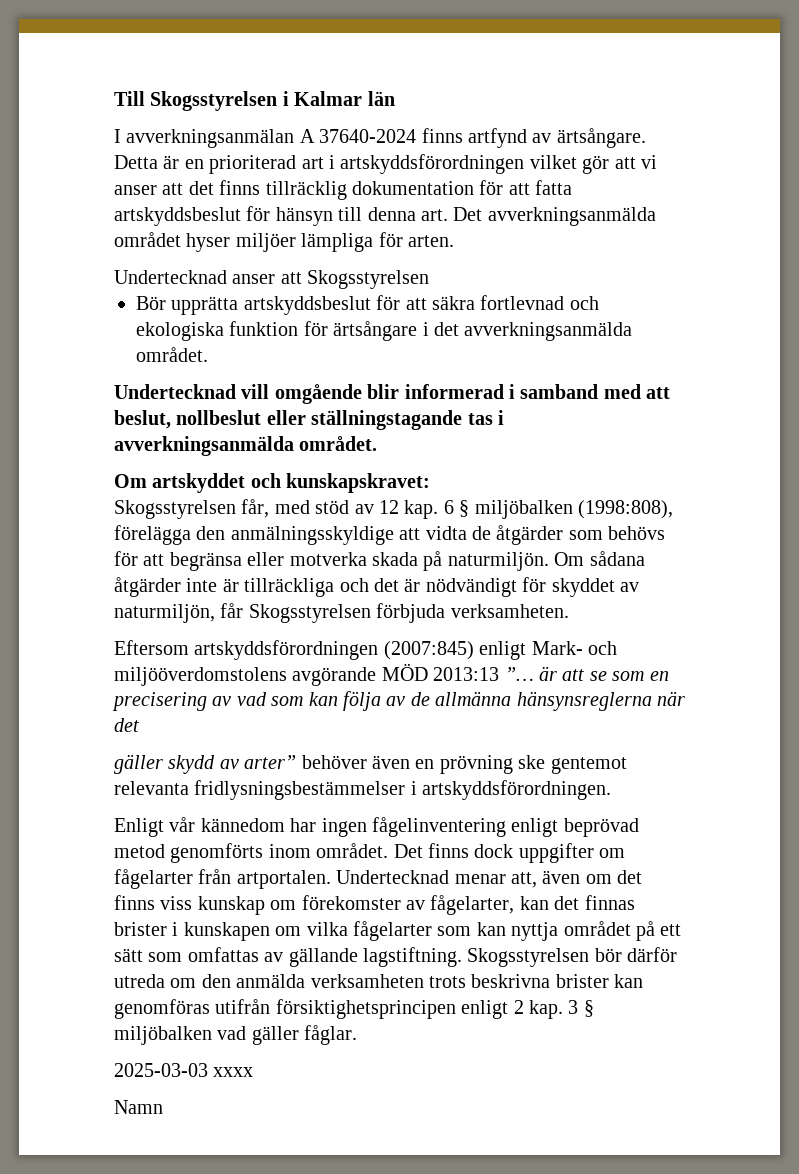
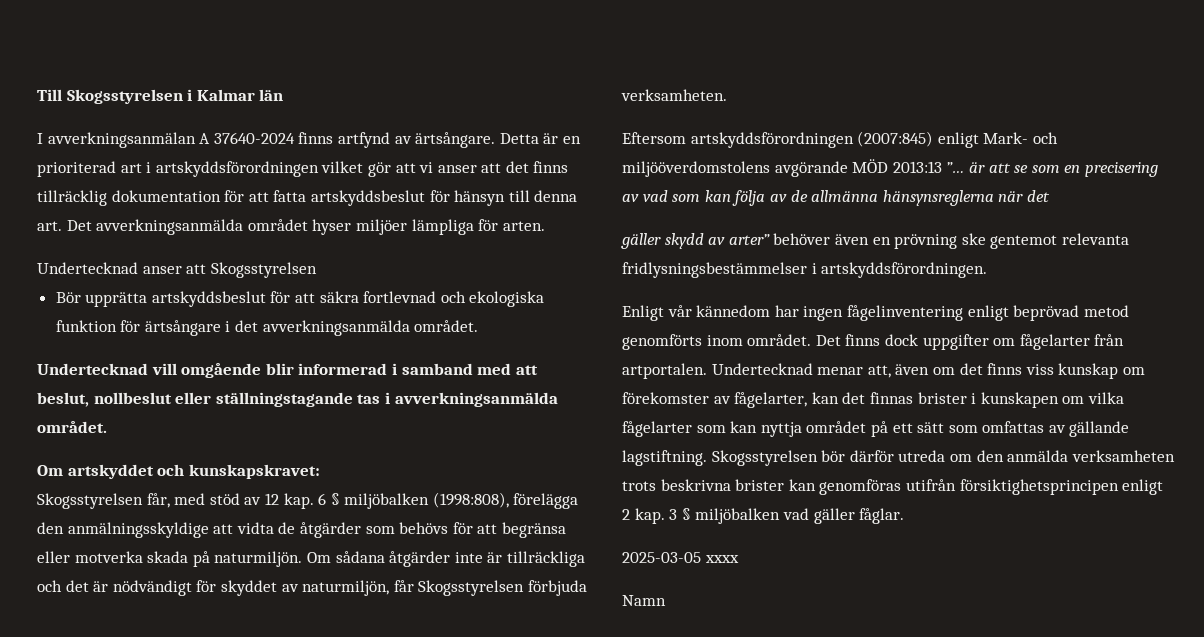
[114,1063,208,1077] 2025-03-03 -> [622,552,701,563] 2025-03-05

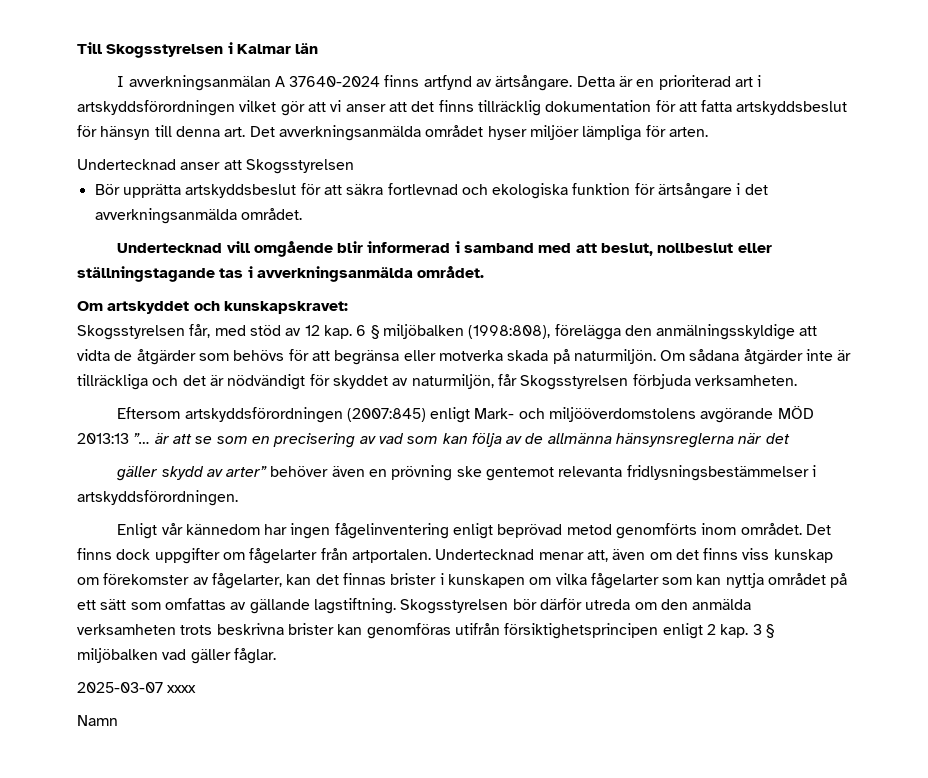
[622,552,701,563] 2025-03-05 -> [77,682,163,693] 2025-03-07

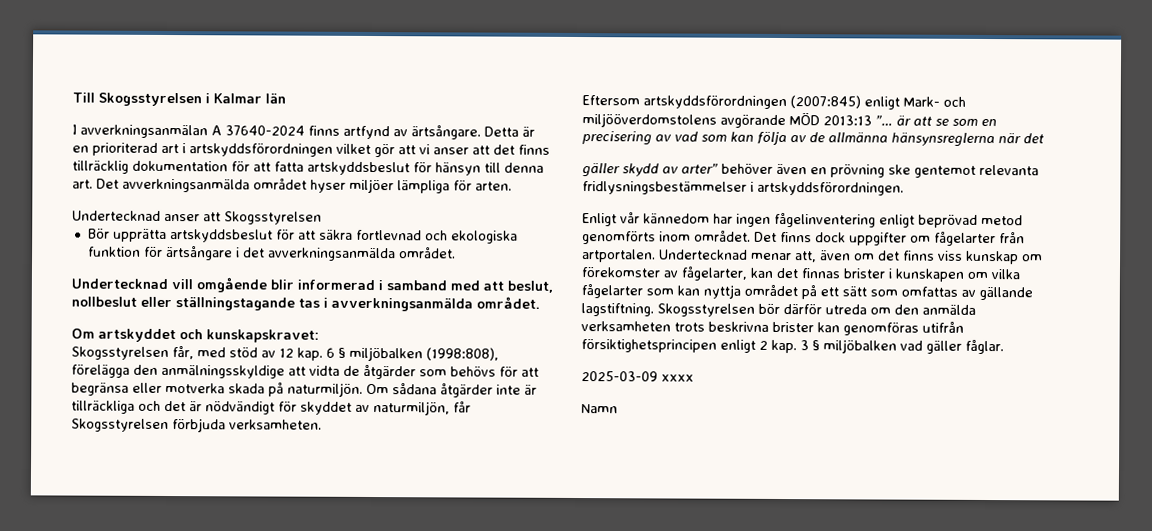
[77,682,163,693] 2025-03-07 -> [581,371,658,382] 2025-03-09

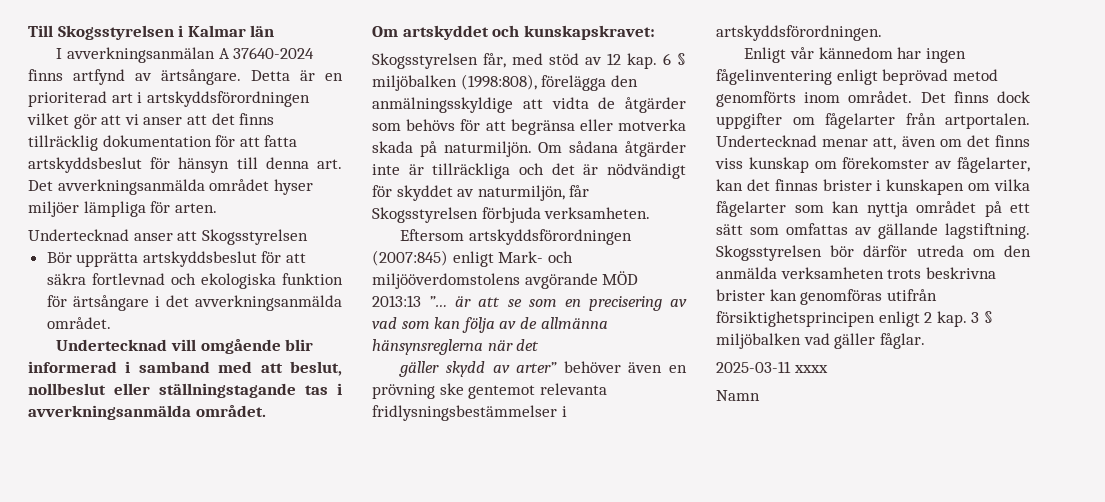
[581,371,658,382] 2025-03-09 -> [716,361,791,373] 2025-03-11

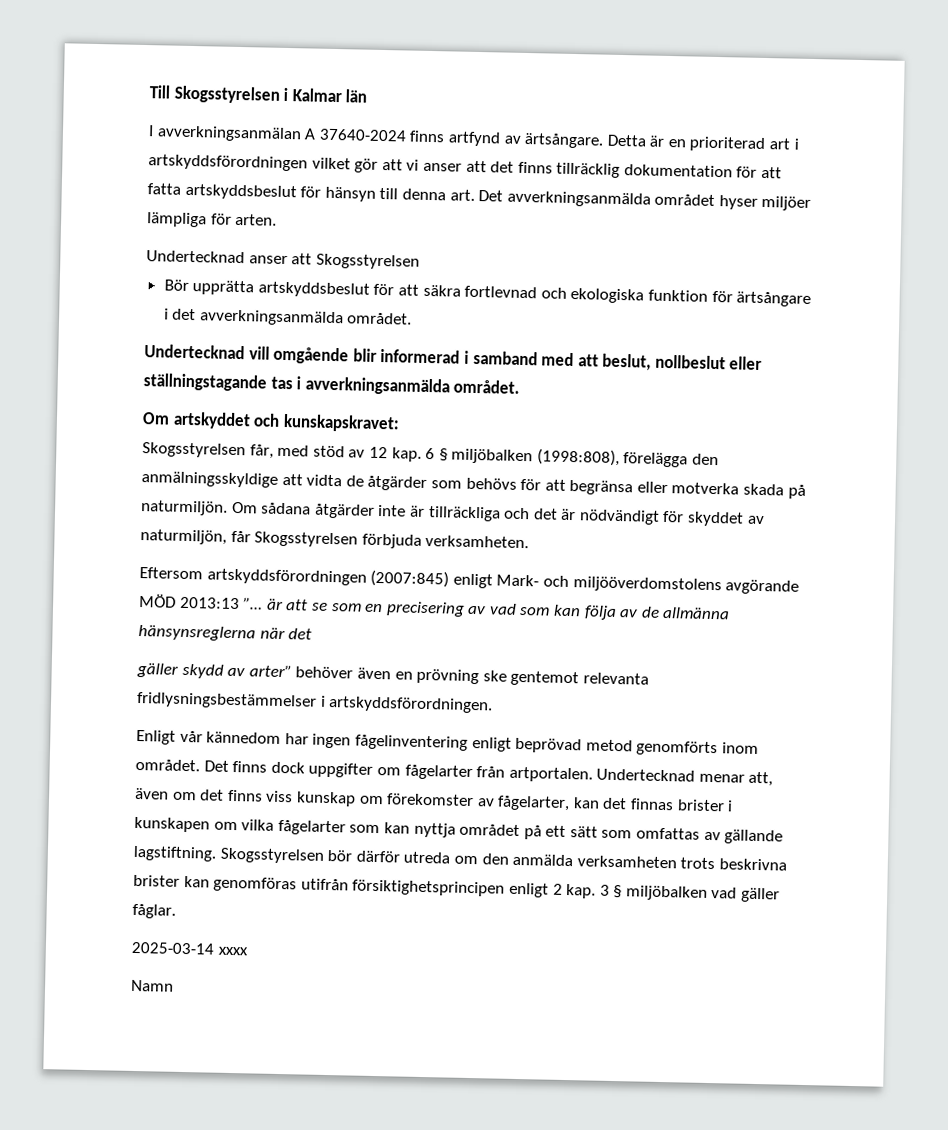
[716,361,791,373] 2025-03-11 -> [131,941,215,955] 2025-03-14

